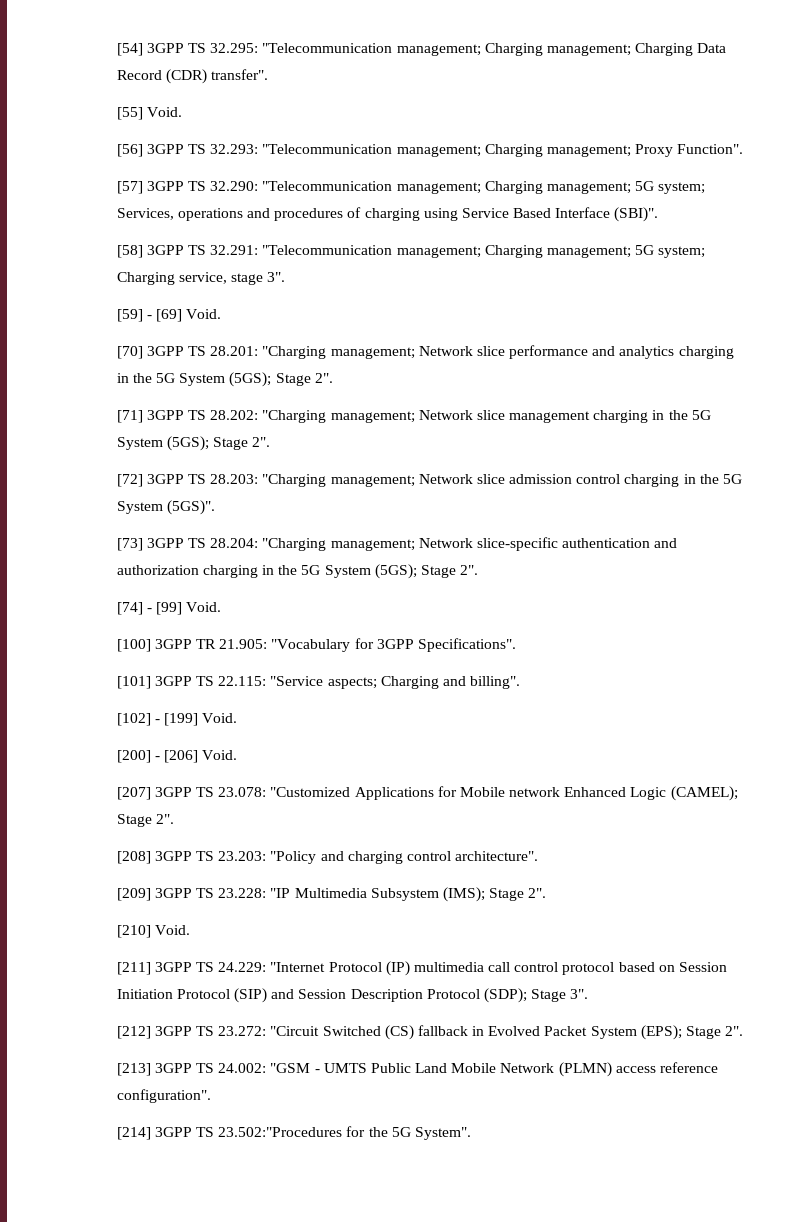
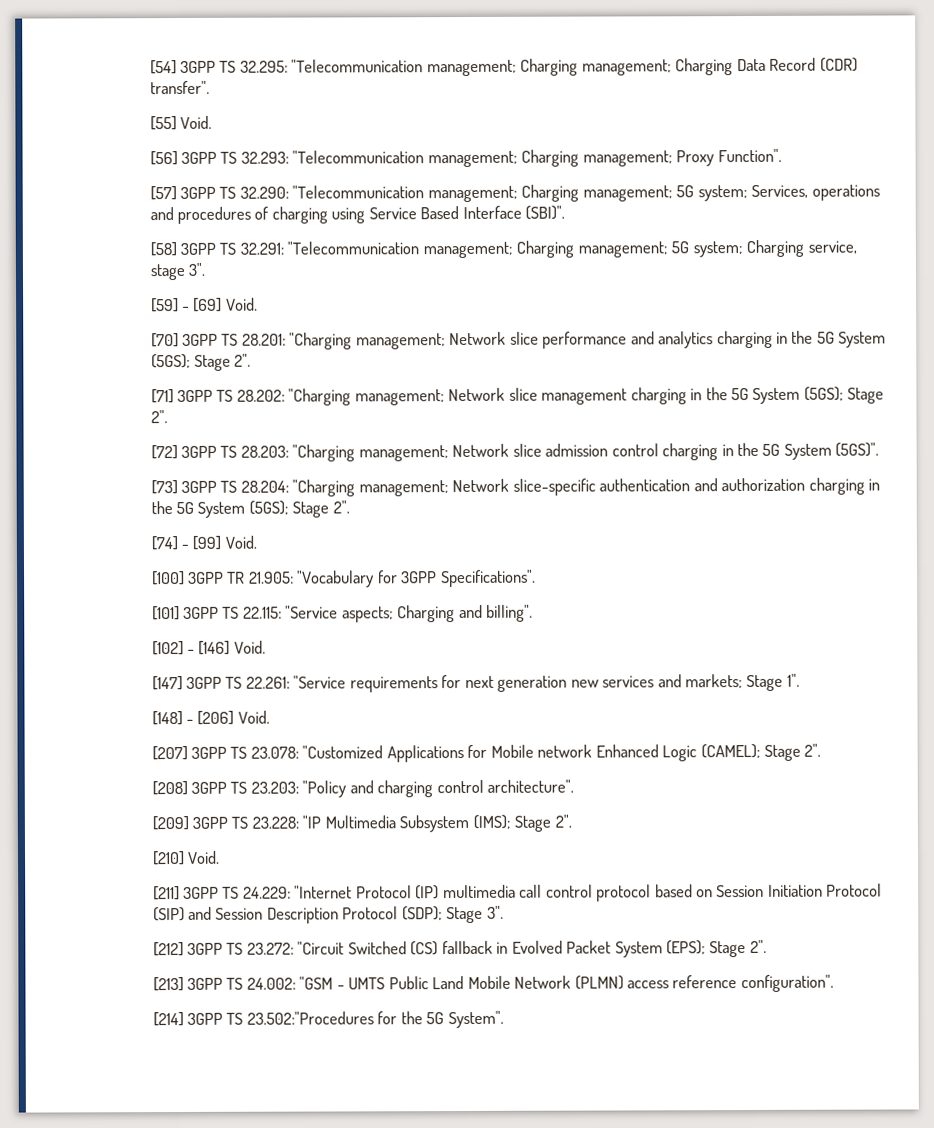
[163,713,238,726] [116,750,151,763] [199] Void. // [200] -> [198,640,266,655] [151,673,800,693] [151,710,183,726] [146] Void. // [147] 3GPP TS 22.261: "Service requirements for next generation new services and markets; Stage 1". // [148]

